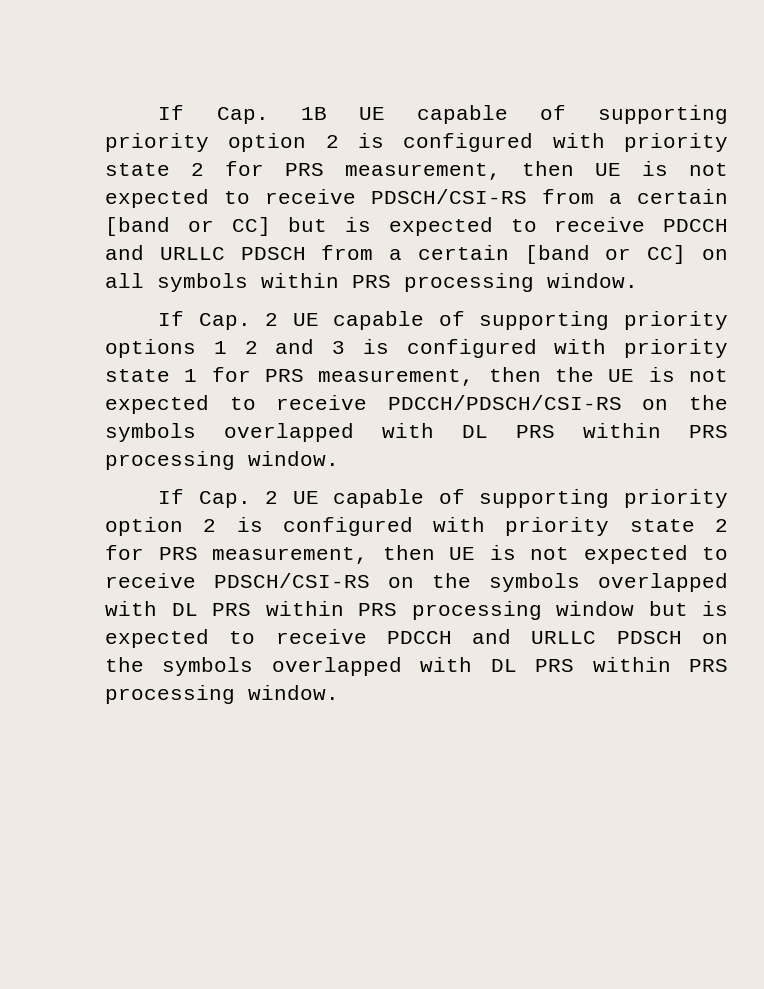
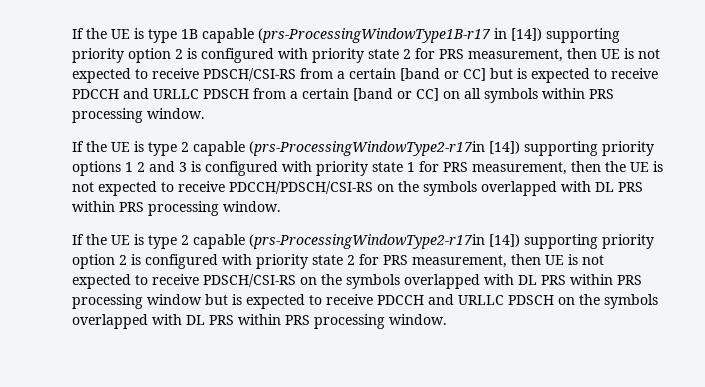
[158,105,566,124] If Cap. 1B UE capable of -> [72,28,542,43] If the UE is type 1B capable (prs-ProcessingWindowType1B-r17 in [14])
[198,311,465,330] Cap. 2 UE capable of -> [86,141,520,156] the UE is type 2 capable (prs-ProcessingWindowType2-r17in [14])
[198,489,465,508] Cap. 2 UE capable of -> [86,234,520,249] the UE is type 2 capable (prs-ProcessingWindowType2-r17in [14])

